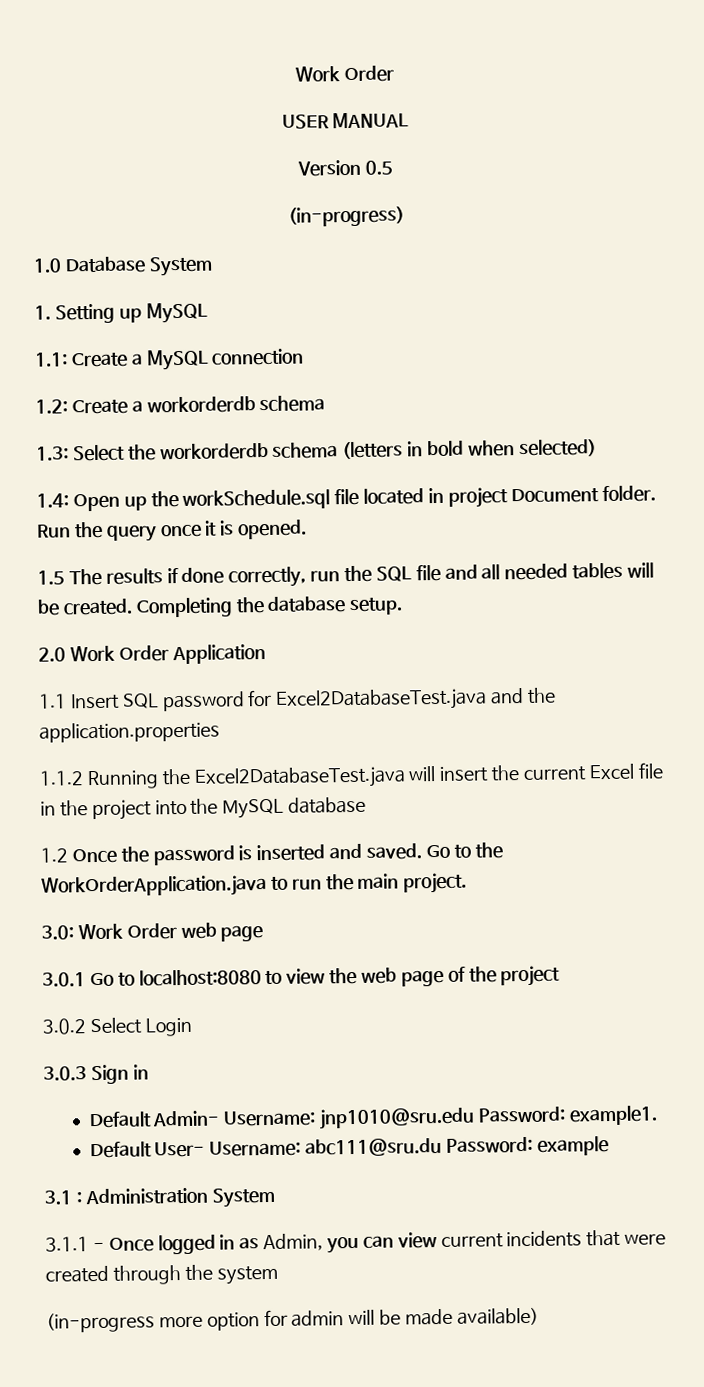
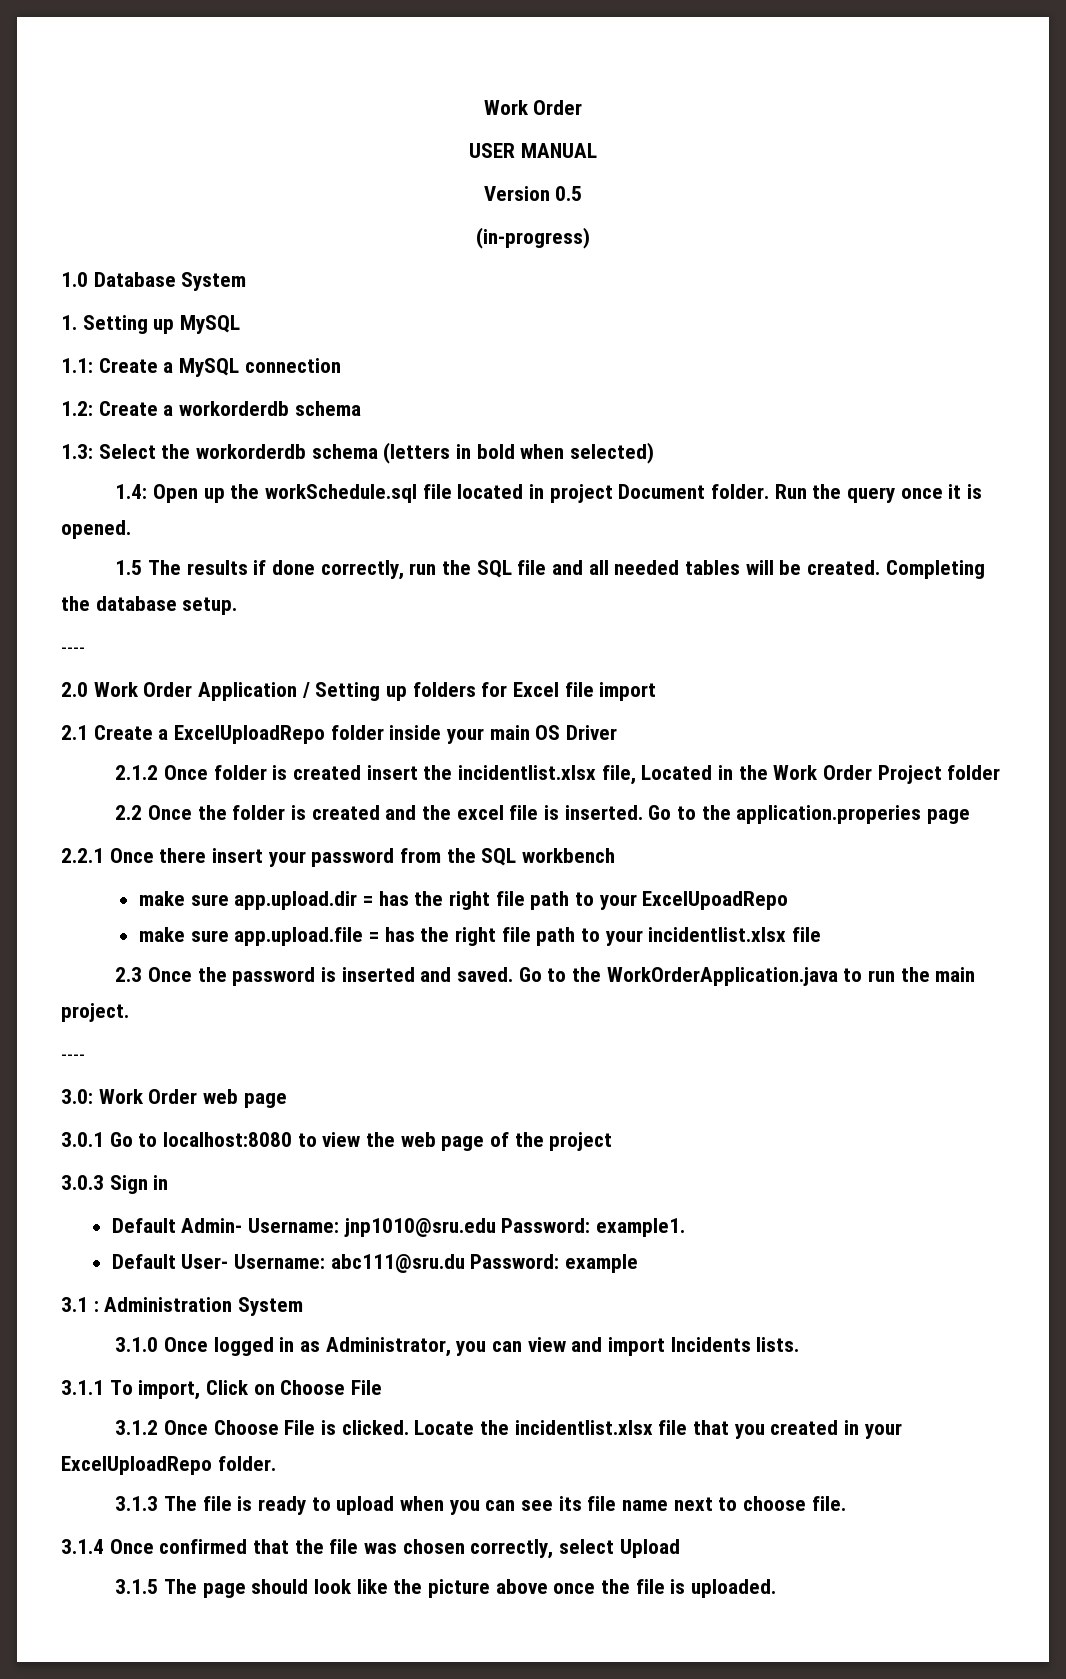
(404, 606) none -> [61,647,85,654] // ----
[38,687,556,712] [39,721,220,743] [39,762,664,790] [40,796,367,821] [40,847,68,863] // 1.1 Insert SQL password for Excel2DatabaseTest.java and the application.properties // 1.1.2 Running the Excel2DatabaseTest.java will insert the current Excel file in the project into the MySQL database // 1.2 -> [301,682,657,701] [61,725,618,744] [115,765,1001,785] [115,805,971,824] [61,848,616,867] [138,891,789,910] [138,927,821,946] [115,967,143,982] / Setting up folders for Excel file import // 2.1 Create a ExcelUploadRepo folder inside your main OS Driver // 2.1.2 Once folder is created insert the incidentlist.xlsx file, Located in the Work Order Project folder // 2.2 Once the folder is created and the excel file is inserted. Go to the application.properies page // 2.2.1 Once there insert your password from the SQL workbench // make sure app.upload.dir = has the right file path to your ExcelUpoadRepo // make sure app.upload.file = has the right file path to your incidentlist.xlsx file // 2.3
(468, 883) none -> [61,1054,85,1061] // ----
[42,1017,192,1037] // 3.0.2 Select Login -> (613, 1141) none
[45,1236,105,1252] 3.1.1 - -> [115,1337,159,1352] 3.1.0
[263,1233,324,1252] Admin, -> [325,1337,451,1357] Administrator,
[440,1229,667,1249] [45,1264,278,1285] [46,1307,539,1333] current incidents that were created through the system // (in-progress more option for admin will be made available) -> [571,1337,800,1356] [61,1380,383,1400] [115,1420,902,1439] [61,1456,276,1475] [115,1496,846,1515] [61,1539,680,1559] [115,1579,777,1598] and import Incidents lists. // 3.1.1 To import, Click on Choose File // 3.1.2 Once Choose File is clicked. Locate the incidentlist.xlsx file that you created in your ExcelUploadRepo folder. // 3.1.3 The file is ready to upload when you can see its file name next to choose file. // 3.1.4 Once confirmed that the file was chosen correctly, select Upload // 3.1.5 The page should look like the picture above once the file is uploaded.

